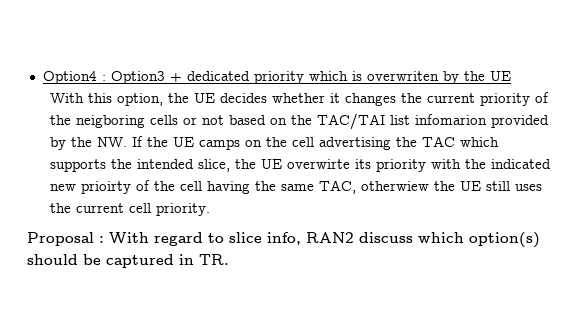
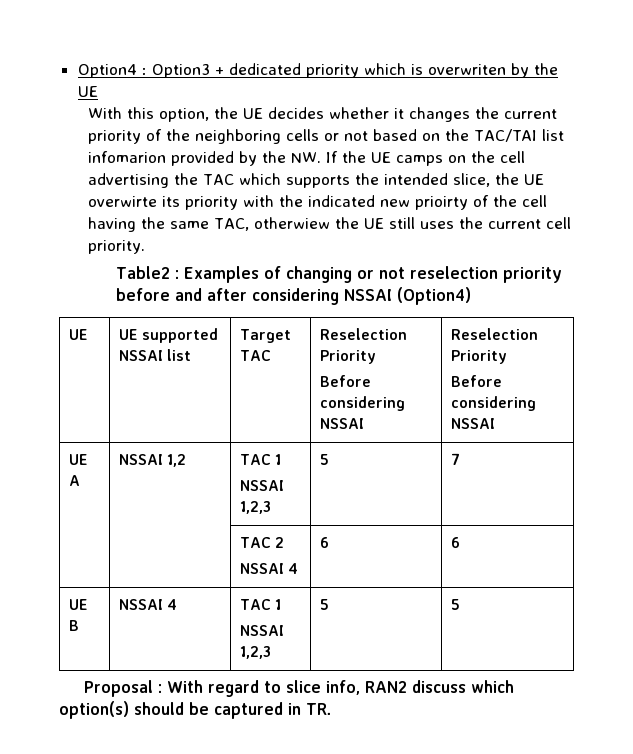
[75,115,145,128] neigboring -> [194,129,281,144] neighboring
(210, 209) none -> [116,266,563,283] [116,287,472,305] [68,329,88,340] [118,328,218,343] [118,349,191,361] [239,329,291,343] [239,350,271,361] [319,328,407,340] [319,350,376,364] [319,375,371,387] [319,396,405,411] [319,418,364,429] [450,328,538,340] [450,350,507,364] [450,375,502,387] [450,396,536,411] [450,418,495,429] [68,454,88,465] [68,475,80,486] [118,454,186,467] [239,454,281,465] [239,480,284,491] [239,501,271,514] [319,454,329,465] [450,453,460,465] [239,537,284,548] [239,563,298,574] [319,537,329,548] [450,537,460,548] [68,599,88,610] [68,620,79,631] [118,599,177,610] [239,599,281,610] [239,625,284,636] [239,646,271,659] [319,599,329,610] [450,599,460,610] // Table2 : Examples of changing or not reselection priority before and after considering NSSAI (Option4) // UE | UE supported NSSAI list | Target TAC | Reselection Priority // Before considering NSSAI | Reselection Priority // Before considering NSSAI // UE A | NSSAI 1,2 | TAC 1 // NSSAI 1,2,3 | 5 | 7 // | | TAC 2 // NSSAI 4 | 6 | 6 // UE B | NSSAI 4 | TAC 1 // NSSAI 1,2,3 | 5 | 5

